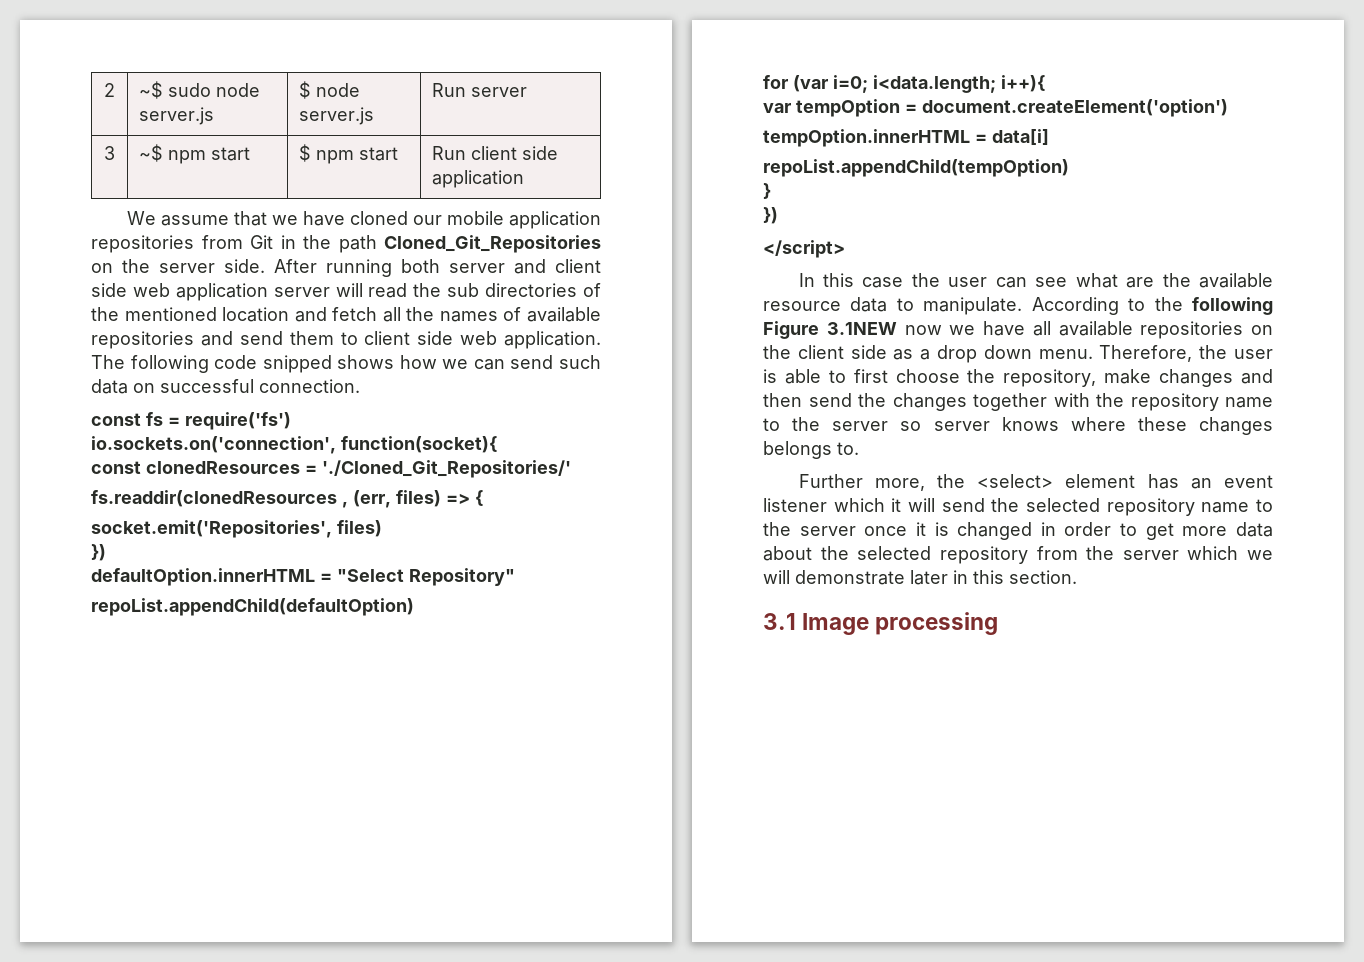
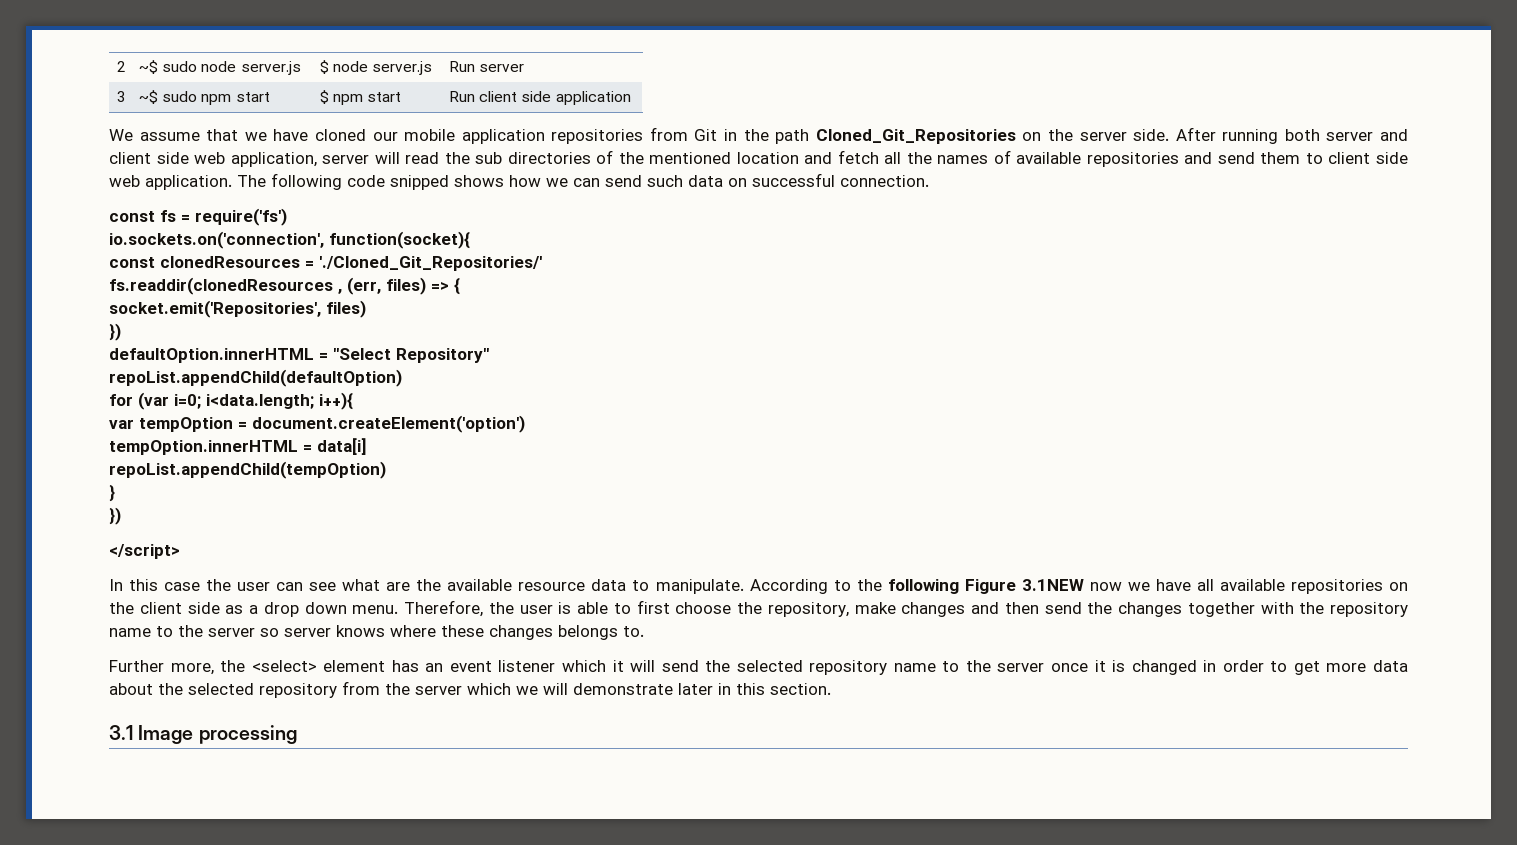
(164, 153) none -> [162,91,198,102] sudo
[175,283,268,301] application -> [230,152,317,167] application,

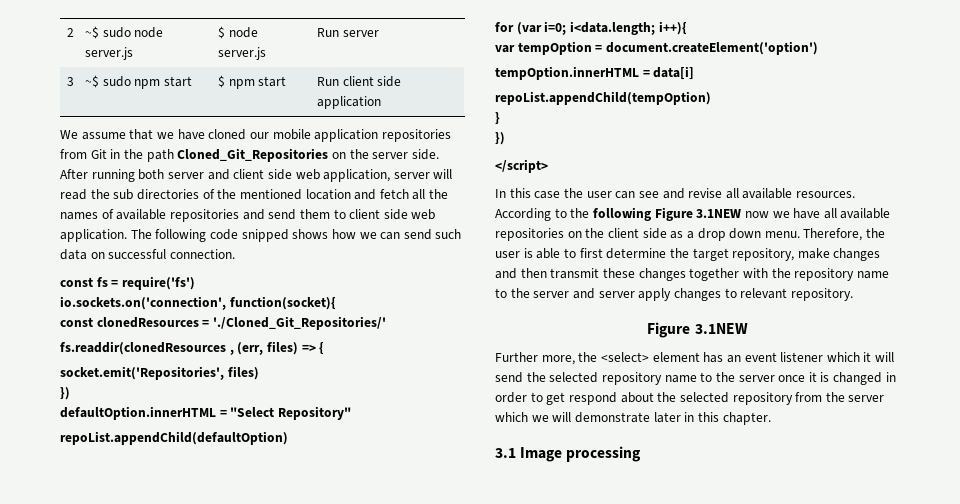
[342,579,744,594] what are the available resource data to manipulate. -> [662,188,856,199] and revise all available resources.
[675,602,762,614] choose the -> [606,248,729,261] determine the target
[1044,602,1113,614] send the -> [550,268,635,279] transmit these
[260,625,644,640] so server knows where these changes belongs to. -> [572,288,853,301] [647,322,748,338] and server apply changes to relevant repository. // Figure 3.1NEW
[1326,660,1408,672] more data -> [568,392,617,405] respond
[770,683,831,695] section. -> [722,412,771,425] chapter.

